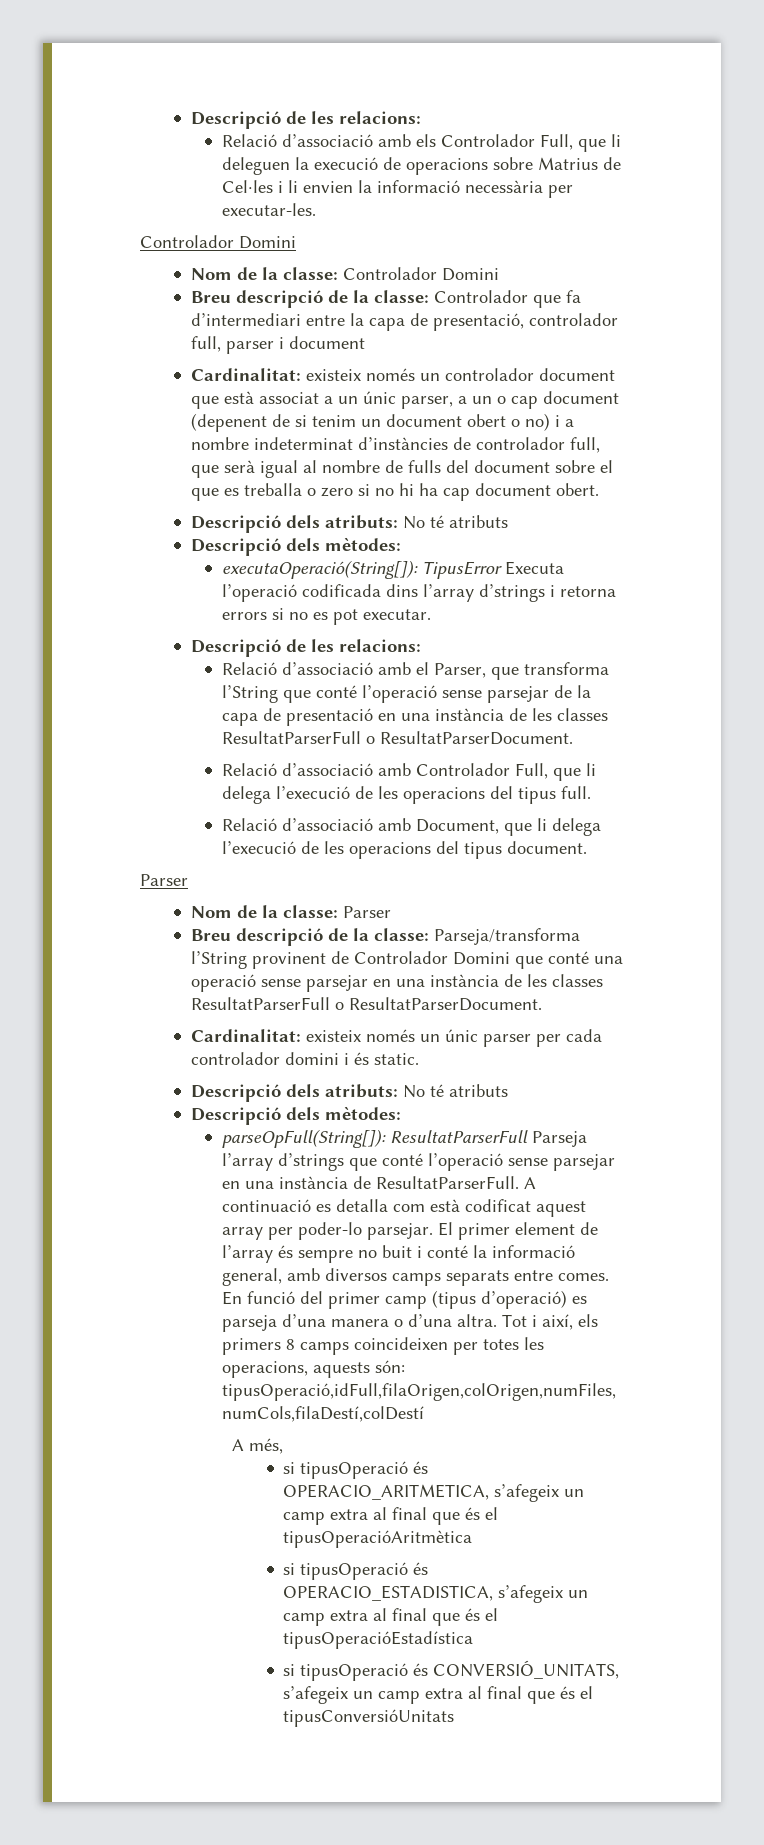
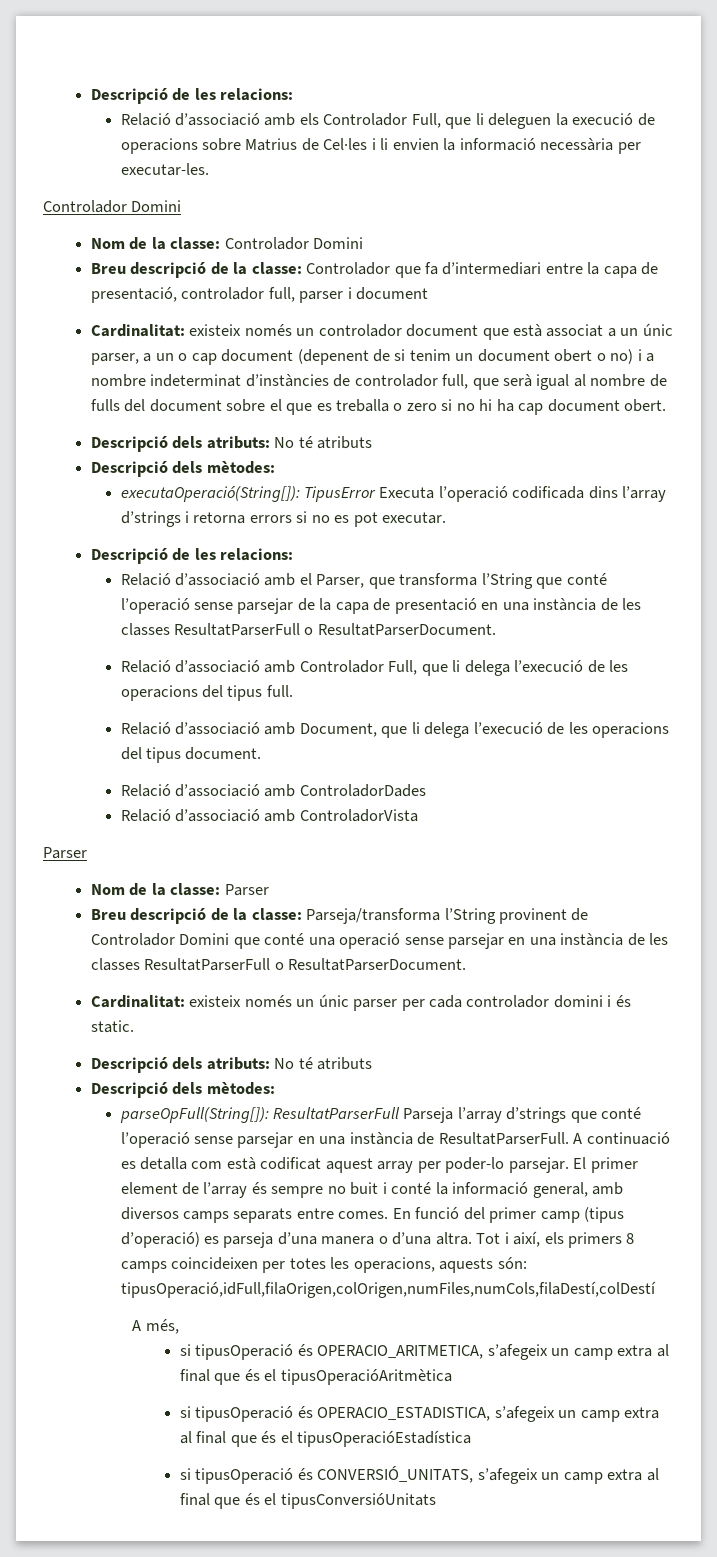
(587, 847) none -> [120,784,426,797] [120,809,418,822] // Relació d’associació amb ControladorDades // Relació d’associació amb ControladorVista

